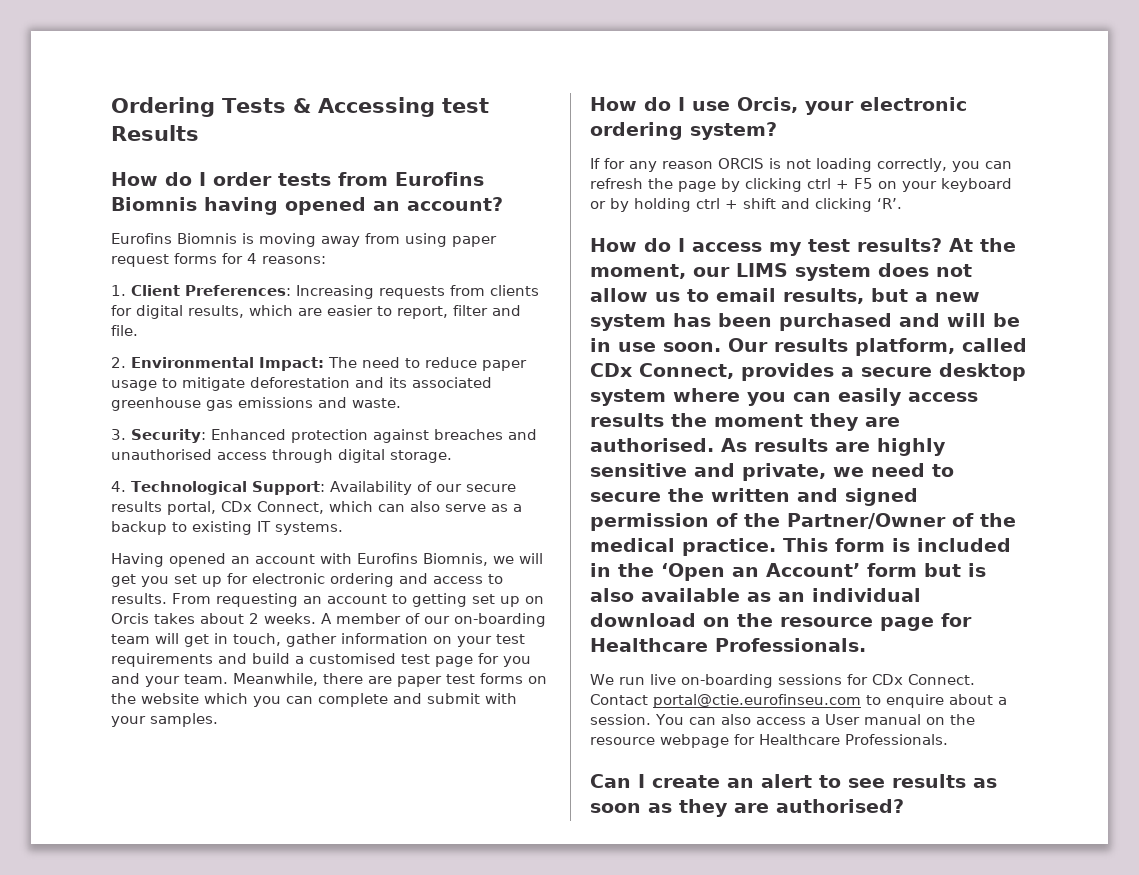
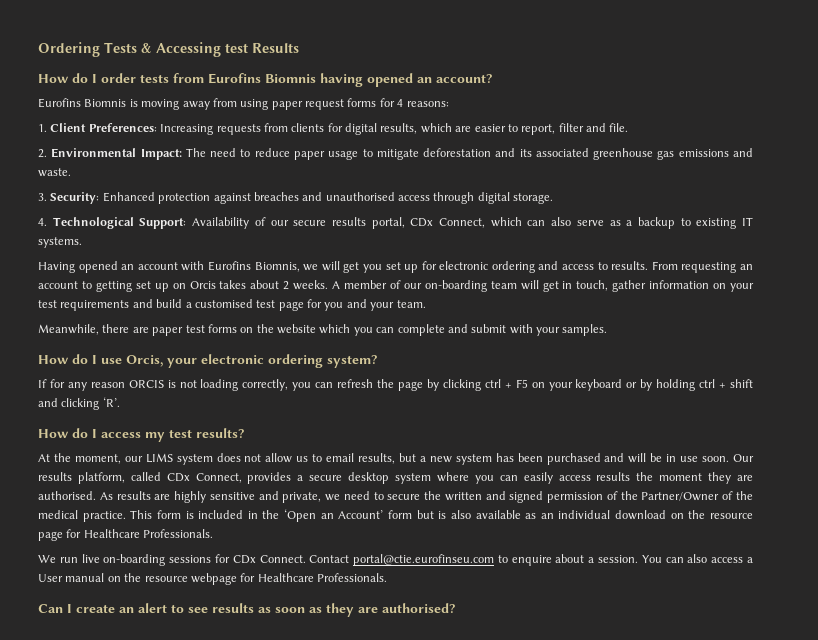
(228, 679) none -> (426, 304) //
(942, 245) none -> (245, 433) //

